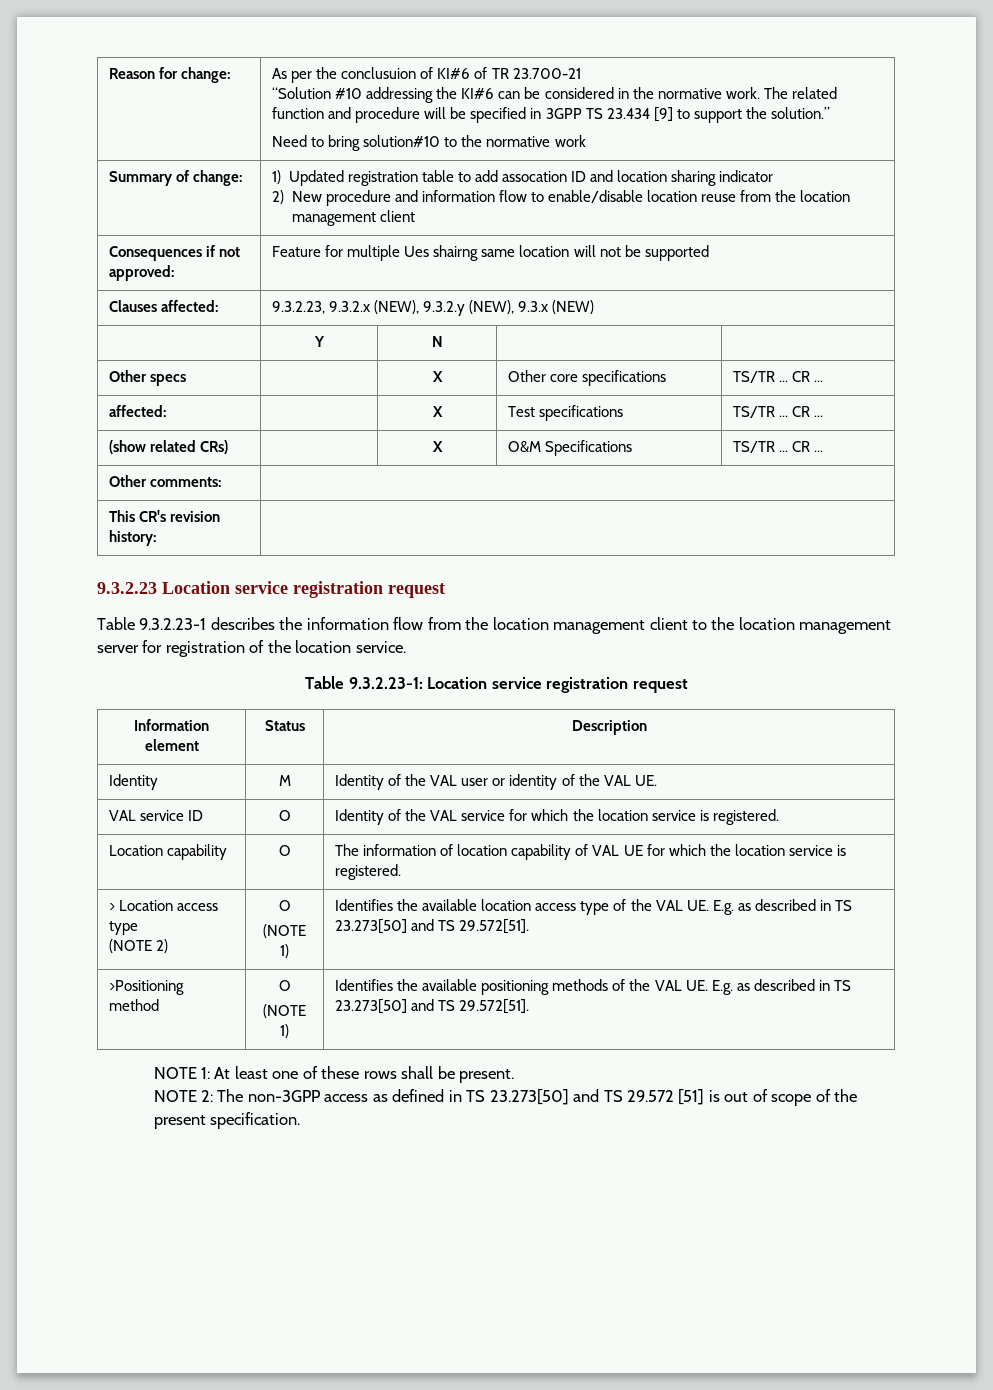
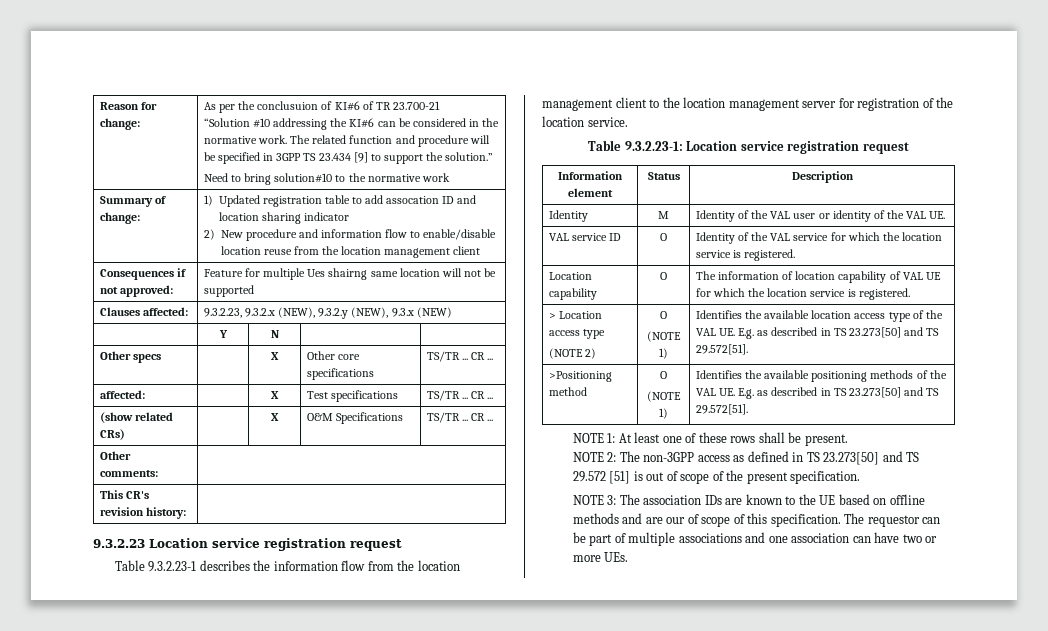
(300, 1120) none -> [572,494,925,505] [572,513,941,527] [572,532,938,546] [572,552,629,562] // NOTE 3: The association IDs are known to the UE based on offline methods and are our of scope of this specification. The requestor can be part of multiple associations and one association can have two or more UEs.

